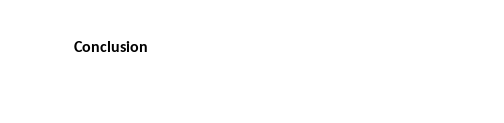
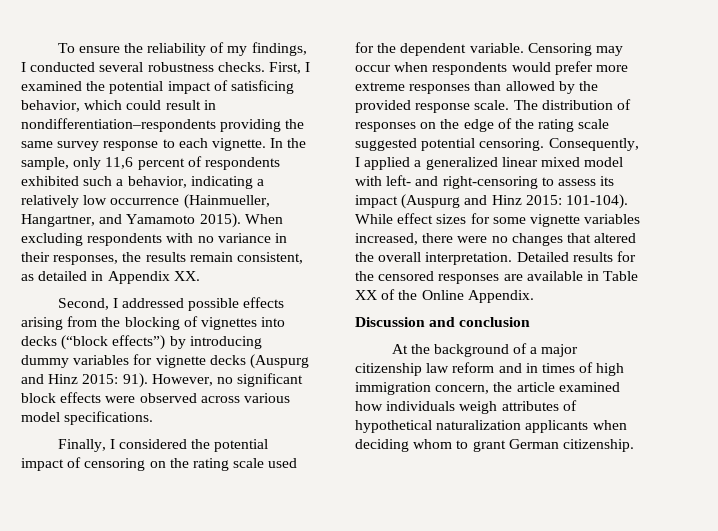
[74,41,148,52] Conclusion -> [57,42,307,56] [21,62,311,74] [21,80,294,94] [21,100,216,112] [21,118,305,132] [21,138,307,151] [21,156,280,170] [21,176,264,189] [21,194,270,209] [21,213,283,228] [21,233,287,246] [21,252,303,265] [21,271,200,284] [57,297,285,311] [21,316,286,330] [21,335,262,350] [21,354,309,369] [21,373,304,388] [21,392,290,403] [21,411,154,425] [57,439,269,452] [21,457,298,471] [355,42,623,56] [355,61,628,75] [355,81,598,94] [355,99,631,113] [355,118,610,132] [355,138,639,151] [355,157,624,170] [355,175,615,189] [355,194,628,209] [355,213,641,227] [355,233,637,246] [355,251,636,265] [355,271,639,284] [355,289,534,303] [355,317,531,327] [391,343,579,357] [355,362,625,376] [355,382,620,395] [355,400,577,414] [355,420,627,433] [355,439,634,452] To ensure the reliability of my findings, I conducted several robustness checks. First, I examined the potential impact of satisficing behavior, which could result in nondifferentiation–respondents providing the same survey response to each vignette. In the sample, only 11,6 percent of respondents exhibited such a behavior, indicating a relatively low occurrence (Hainmueller, Hangartner, and Yamamoto 2015). When excluding respondents with no variance in their responses, the results remain consistent, as detailed in Appendix XX. // Second, I addressed possible effects arising from the blocking of vignettes into decks (“block effects”) by introducing dummy variables for vignette decks (Auspurg and Hinz 2015: 91). However, no significant block effects were observed across various model specifications. // Finally, I considered the potential impact of censoring on the rating scale used for the dependent variable. Censoring may occur when respondents would prefer more extreme responses than allowed by the provided response scale. The distribution of responses on the edge of the rating scale suggested potential censoring. Consequently, I applied a generalized linear mixed model with left- and right-censoring to assess its impact (Auspurg and Hinz 2015: 101-104). While effect sizes for some vignette variables increased, there were no changes that altered the overall interpretation. Detailed results for the censored responses are available in Table XX of the Online Appendix. // Discussion and conclusion // At the background of a major citizenship law reform and in times of high immigration concern, the article examined how individuals weigh attributes of hypothetical naturalization applicants when deciding whom to grant German citizenship.

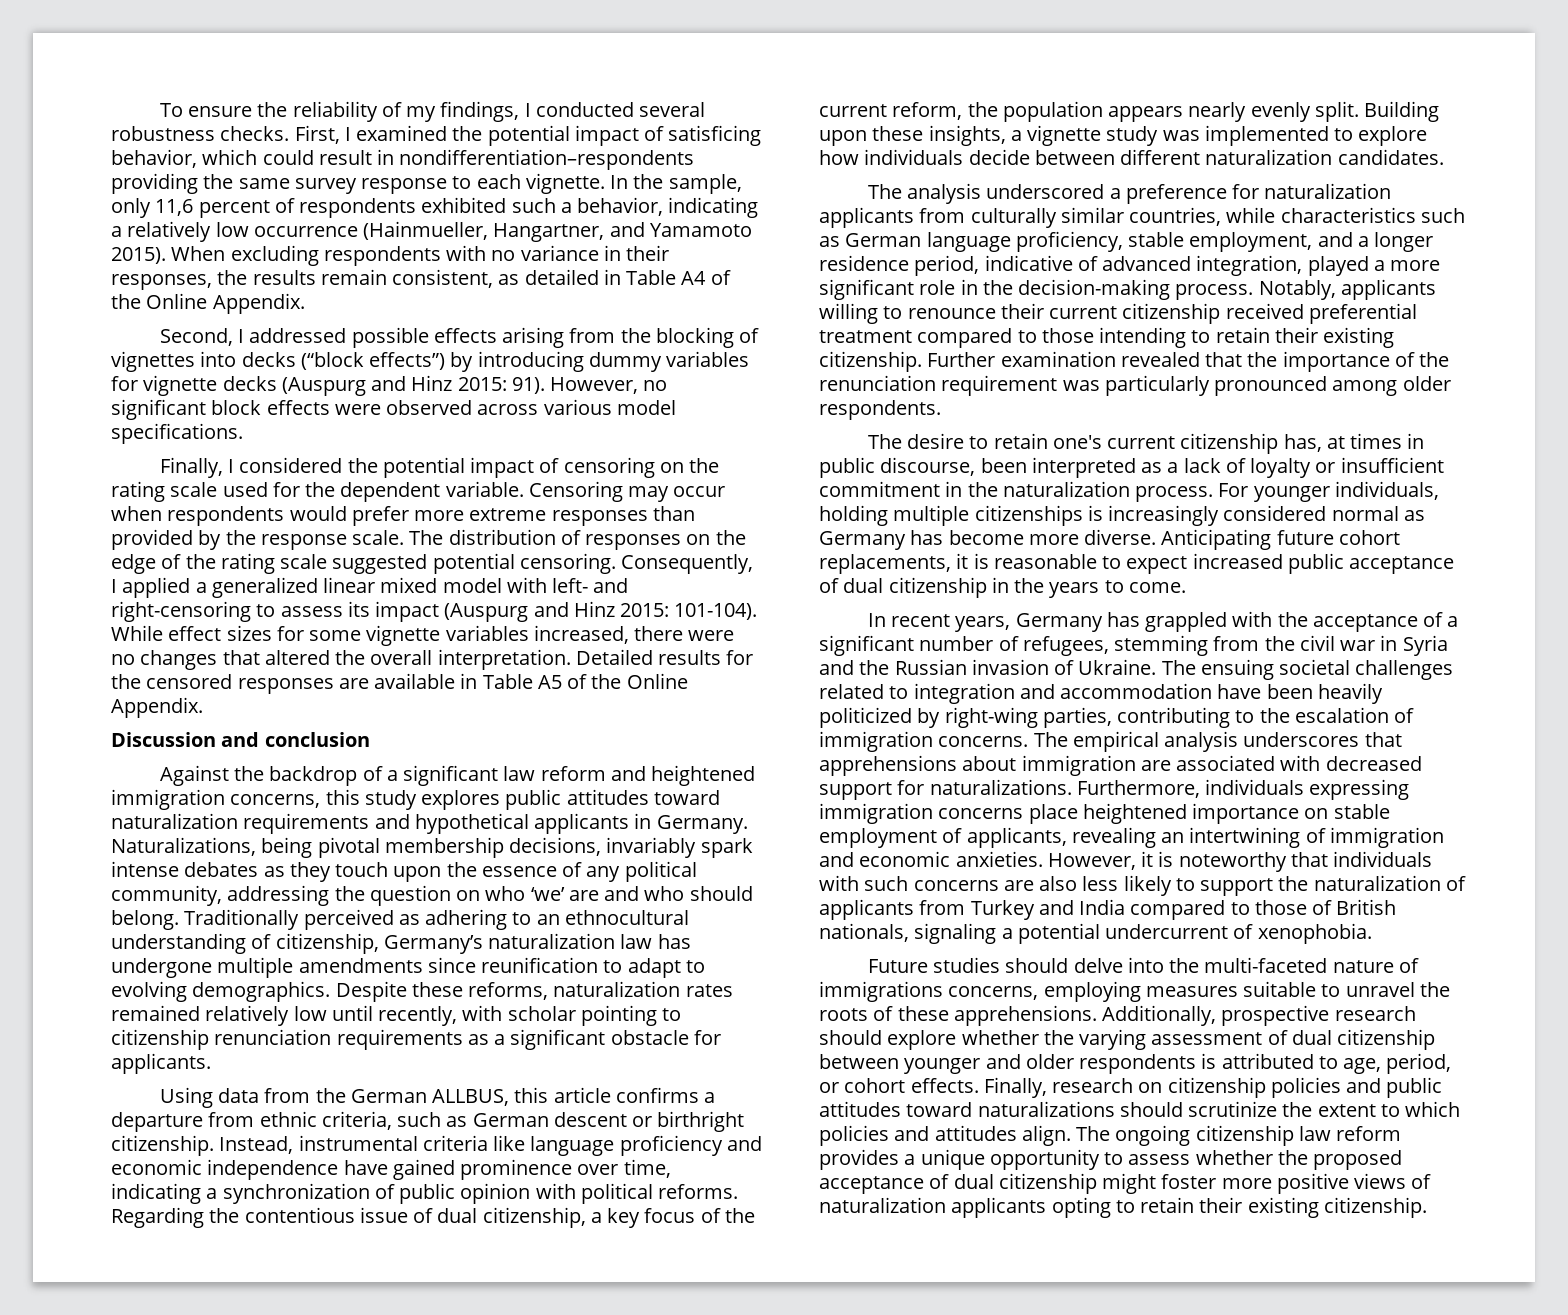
[107,271,200,284] Appendix XX. -> [626,270,731,285] [111,293,305,314] Table A4 of the Online Appendix.
[505,81,555,91] allowed -> [111,529,193,550] provided
[355,100,411,113] provided -> (256, 537) none
[355,290,377,300] XX -> [537,675,562,689] A5
[391,343,579,357] [355,362,625,376] [355,382,620,395] [355,400,577,414] [355,420,627,433] [355,439,559,452] At the background of a major citizenship law reform and in times of high immigration concern, the article examined how individuals weigh attributes of hypothetical naturalization applicants when deciding whom to grant German -> [159,765,756,786] [111,789,720,810] [111,813,748,834] [111,837,753,858] [111,861,697,882] [111,885,753,906] [111,909,689,930] [111,933,691,954] [111,957,705,978] [111,981,733,1002] [111,1005,682,1026] [111,1029,721,1050] [111,1053,211,1074] [159,1087,716,1108] [111,1111,745,1132] [111,1135,762,1156] [111,1159,671,1180] [111,1183,739,1204] [111,1207,755,1228] [819,101,1440,122] [819,125,1428,146] [819,149,1444,165] [867,183,1392,204] [819,207,1465,228] [819,231,1434,252] [819,255,1441,276] [819,279,1436,300] [819,303,1417,324] [819,327,1395,348] [819,351,1450,372] [819,375,1451,396] [819,400,941,420] [867,433,1425,454] [819,457,1444,478] [819,481,1439,502] [819,505,1425,526] [819,529,1400,550] [819,553,1455,574] [819,577,1186,598] [867,611,1459,632] [819,635,1448,656] [819,659,1454,680] [819,683,1383,704] [819,707,1415,728] [819,731,1402,752] [819,755,1422,776] [819,779,1410,800] [819,803,1390,824] [819,827,1444,848] [819,851,1433,872] [819,875,1466,896] [819,899,1397,920] [819,923,1372,944] [867,957,1419,973] [819,981,1450,1002] [819,1005,1416,1026] [819,1029,1436,1050] [819,1053,1452,1074] [819,1077,1443,1098] [819,1101,1461,1117] [819,1125,1402,1146] [819,1149,1403,1170] [819,1173,1432,1194] [819,1197,1319,1218] Against the backdrop of a significant law reform and heightened immigration concerns, this study explores public attitudes toward naturalization requirements and hypothetical applicants in Germany. Naturalizations, being pivotal membership decisions, invariably spark intense debates as they touch upon the essence of any political community, addressing the question on who ‘we’ are and who should belong. Traditionally perceived as adhering to an ethnocultural understanding of citizenship, Germany’s naturalization law has undergone multiple amendments since reunification to adapt to evolving demographics. Despite these reforms, naturalization rates remained relatively low until recently, with scholar pointing to citizenship renunciation requirements as a significant obstacle for applicants. // Using data from the German ALLBUS, this article confirms a departure from ethnic criteria, such as German descent or birthright citizenship. Instead, instrumental criteria like language proficiency and economic independence have gained prominence over time, indicating a synchronization of public opinion with political reforms. Regarding the contentious issue of dual citizenship, a key focus of the current reform, the population appears nearly evenly split. Building upon these insights, a vignette study was implemented to explore how individuals decide between different naturalization candidates. // The analysis underscored a preference for naturalization applicants from culturally similar countries, while characteristics such as German language proficiency, stable employment, and a longer residence period, indicative of advanced integration, played a more significant role in the decision-making process. Notably, applicants willing to renounce their current citizenship received preferential treatment compared to those intending to retain their existing citizenship. Further examination revealed that the importance of the renunciation requirement was particularly pronounced among older respondents. // The desire to retain one's current citizenship has, at times in public discourse, been interpreted as a lack of loyalty or insufficient commitment in the naturalization process. For younger individuals, holding multiple citizenships is increasingly considered normal as Germany has become more diverse. Anticipating future cohort replacements, it is reasonable to expect increased public acceptance of dual citizenship in the years to come. // In recent years, Germany has grappled with the acceptance of a significant number of refugees, stemming from the civil war in Syria and the Russian invasion of Ukraine. The ensuing societal challenges related to integration and accommodation have been heavily politicized by right-wing parties, contributing to the escalation of immigration concerns. The empirical analysis underscores that apprehensions about immigration are associated with decreased support for naturalizations. Furthermore, individuals expressing immigration concerns place heightened importance on stable employment of applicants, revealing an intertwining of immigration and economic anxieties. However, it is noteworthy that individuals with such concerns are also less likely to support the naturalization of applicants from Turkey and India compared to those of British nationals, signaling a potential undercurrent of xenophobia. // Future studies should delve into the multi-faceted nature of immigrations concerns, employing measures suitable to unravel the roots of these apprehensions. Additionally, prospective research should explore whether the varying assessment of dual citizenship between younger and older respondents is attributed to age, period, or cohort effects. Finally, research on citizenship policies and public attitudes toward naturalizations should scrutinize the extent to which policies and attitudes align. The ongoing citizenship law reform provides a unique opportunity to assess whether the proposed acceptance of dual citizenship might foster more positive views of naturalization applicants opting to retain their existing

